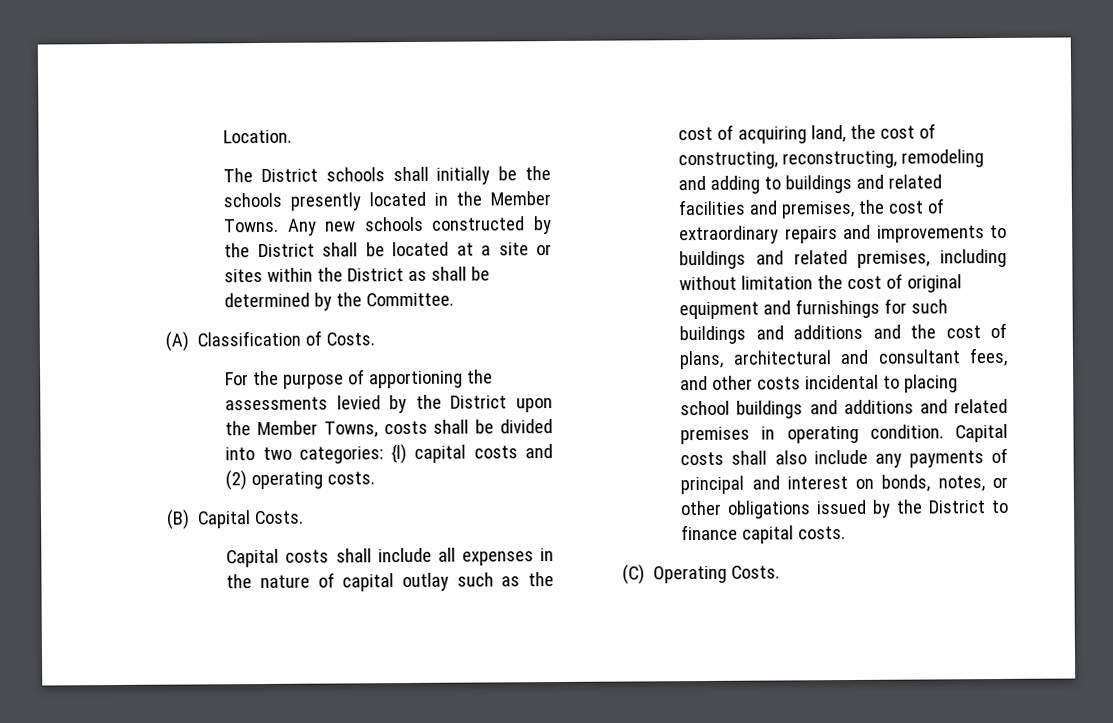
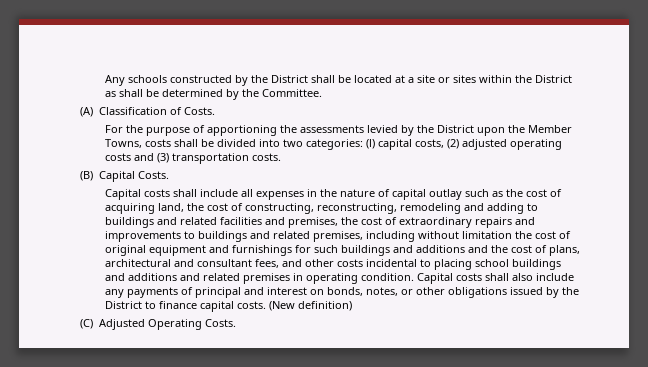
[223,129,293,144] [223,166,551,185] [223,191,551,211] [224,218,357,236] Location. // The District schools shall initially be the schools presently located in the Member Towns. Any new -> [104,75,125,86] Any
[391,444,553,465] [225,470,324,491] {l) capital costs and (2) operating -> [365,139,562,150] [104,153,249,164] (l) capital costs, (2) adjusted operating costs and (3) transportation
(847, 533) none -> [268,301,352,311] (New definition)
(645, 574) none -> [98,319,145,330] Adjusted

